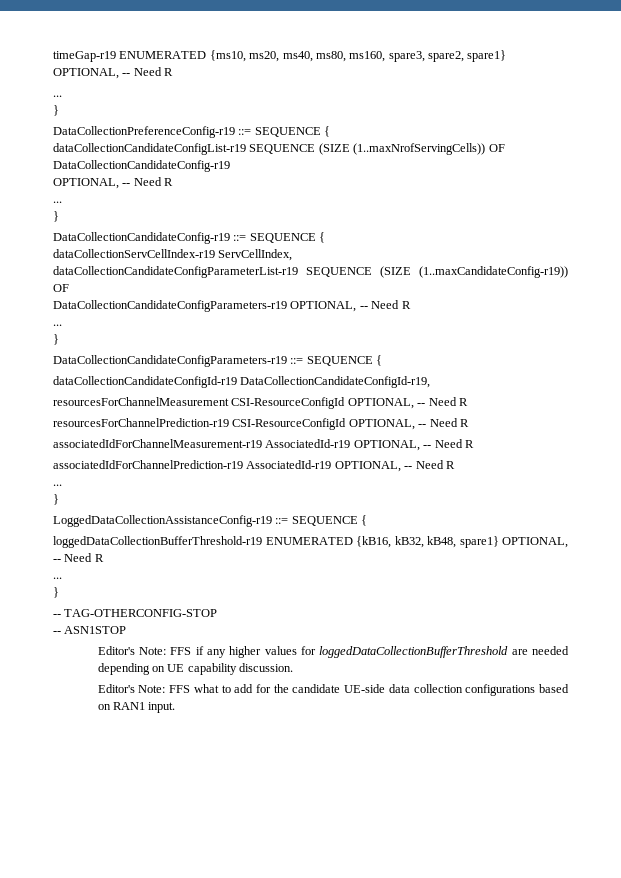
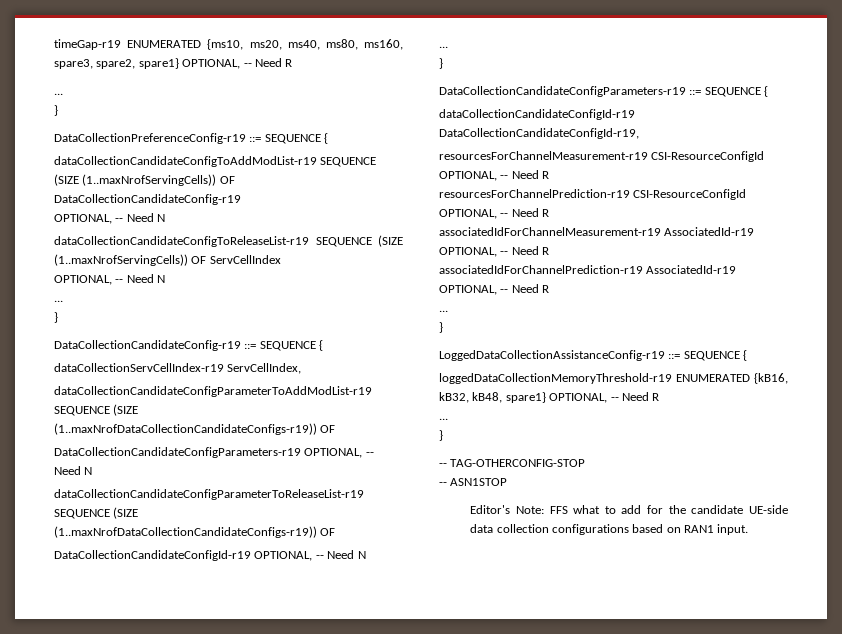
[53,143,246,155] dataCollectionCandidateConfigList-r19 -> [54,156,317,167] dataCollectionCandidateConfigToAddModList-r19
[164,178,174,186] R -> [157,214,166,222] [54,235,403,247] [54,254,281,266] [54,274,166,285] N // dataCollectionCandidateConfigToReleaseList-r19 SEQUENCE (SIZE (1..maxNrofServingCells)) OF ServCellIndex // OPTIONAL, -- Need N
[53,266,568,278] dataCollectionCandidateConfigParameterList-r19 SEQUENCE (SIZE (1..maxCandidateConfig-r19)) -> [54,386,372,397] [54,404,139,416] [54,423,317,435] dataCollectionCandidateConfigParameterToAddModList-r19 SEQUENCE (SIZE (1..maxNrofDataCollectionCandidateConfigs-r19))
[401,301,411,309] R -> [84,467,93,475] [54,489,364,500] [54,507,139,519] [54,526,336,538] [54,550,366,561] N // dataCollectionCandidateConfigParameterToReleaseList-r19 SEQUENCE (SIZE (1..maxNrofDataCollectionCandidateConfigs-r19)) OF // DataCollectionCandidateConfigId-r19 OPTIONAL, -- Need N
[53,397,229,406] resourcesForChannelMeasurement -> [439,151,648,160] resourcesForChannelMeasurement-r19
[53,536,262,548] loggedDataCollectionBufferThreshold-r19 -> [439,373,672,384] loggedDataCollectionMemoryThreshold-r19
[97,646,569,658] [97,663,294,675] // Editor's Note: FFS if any higher values for loggedDataCollectionBufferThreshold are needed depending on UE capability discussion. -> (508, 482) none

